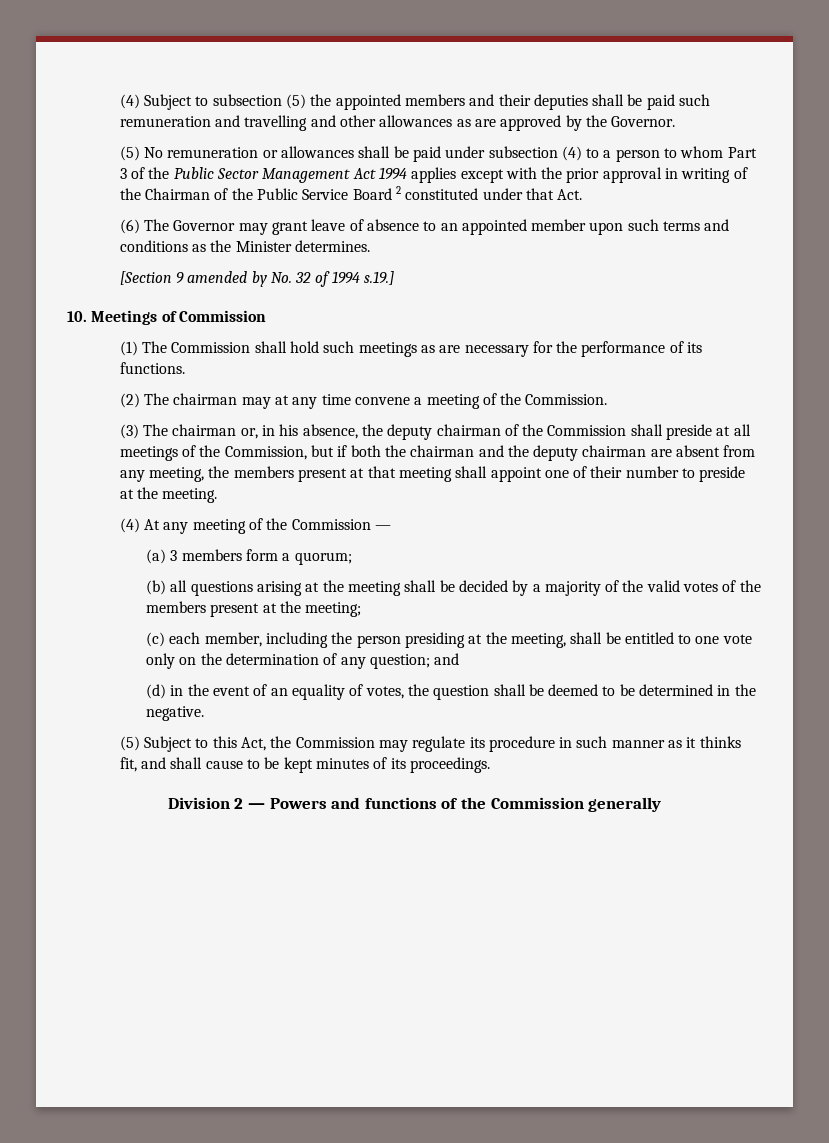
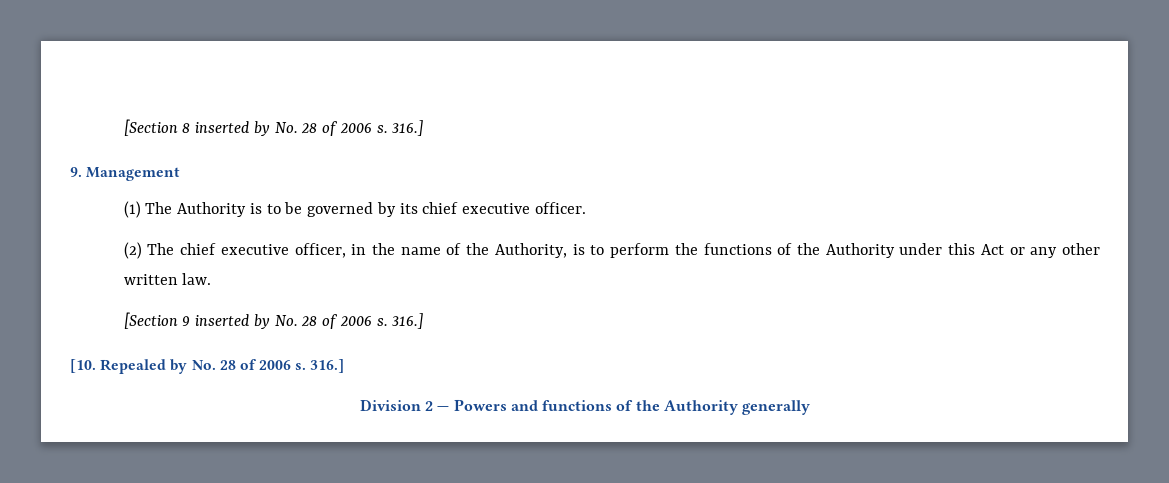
[119,94,711,110] [119,115,676,131] [119,146,757,162] [119,167,748,183] [119,186,583,200] [119,219,730,235] [119,240,370,252] (4) Subject to subsection (5) the appointed members and their deputies shall be paid such remuneration and travelling and other allowances as are approved by the Governor. // (5) No remuneration or allowances shall be paid under subsection (4) to a person to whom Part 3 of the Public Sector Management Act 1994 applies except with the prior approval in writing of the Chairman of the Public Service Board 2 constituted under that Act. // (6) The Governor may grant leave of absence to an appointed member upon such terms and conditions as the Minister determines. -> [123,119,424,136] [70,167,181,181] [123,201,586,218] [123,242,1100,259] [123,273,212,285] [Section 8 inserted by No. 28 of 2006 s. 316.] // 9. Management // (1) The Authority is to be governed by its chief executive officer. // (2) The chief executive officer, in the name of the Authority, is to perform the functions of the Authority under this Act or any other written law.
[187,271,395,287] [67,310,266,325] [119,341,703,357] [119,362,185,374] [119,393,608,409] [119,424,751,440] [119,445,756,461] [119,466,746,482] [119,487,218,503] [119,518,391,534] [145,549,352,565] [145,580,761,596] [145,601,362,617] [145,632,752,648] [145,653,460,669] [145,684,756,700] [145,706,204,721] [119,736,741,752] [119,757,490,773] amended by No. 32 of 1994 s.19.] // 10. Meetings of Commission // (1) The Commission shall hold such meetings as are necessary for the performance of its functions. // (2) The chairman may at any time convene a meeting of the Commission. // (3) The chairman or, in his absence, the deputy chairman of the Commission shall preside at all meetings of the Commission, but if both the chairman and the deputy chairman are absent from any meeting, the members present at that meeting shall appoint one of their number to preside at the meeting. // (4) At any meeting of the Commission — // (a) 3 members form a quorum; // (b) all questions arising at the meeting shall be decided by a majority of the valid votes of the members present at the meeting; // (c) each member, including the person presiding at the meeting, shall be entitled to one vote only on the determination of any question; and // (d) in the event of an equality of votes, the question shall be deemed to be determined in the negative. // (5) Subject to this Act, the Commission may regulate its procedure in such manner as it thinks fit, and shall cause to be kept minutes of its proceedings. -> [195,313,424,329] [70,359,345,374] inserted by No. 28 of 2006 s. 316.] // [10. Repealed by No. 28 of 2006 s. 316.]
[490,797,584,809] Commission -> [664,400,739,415] Authority

